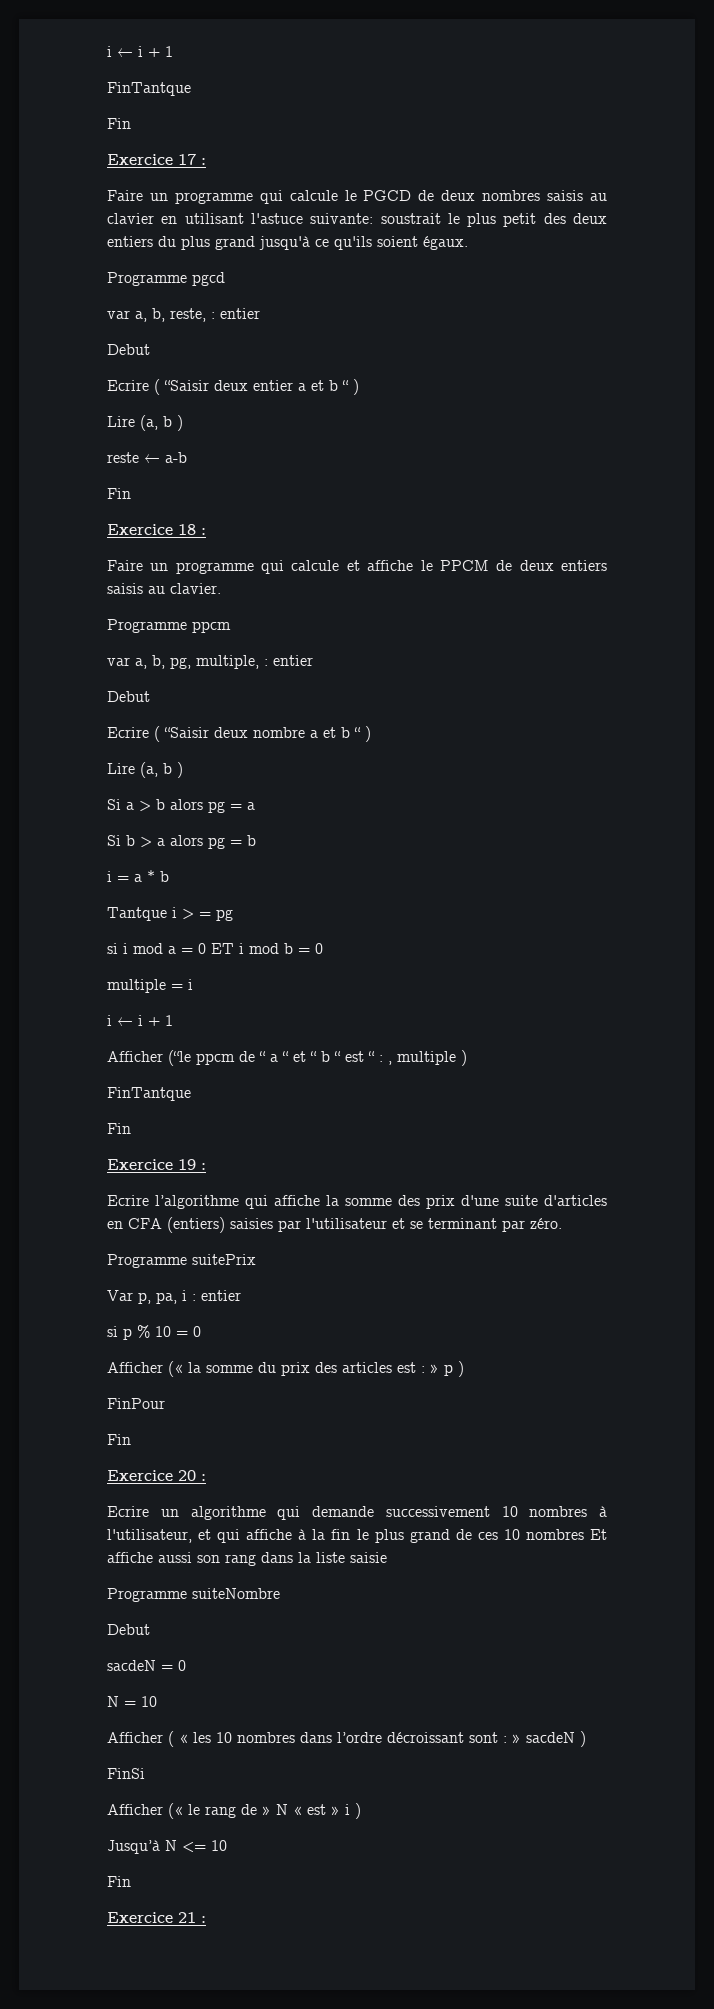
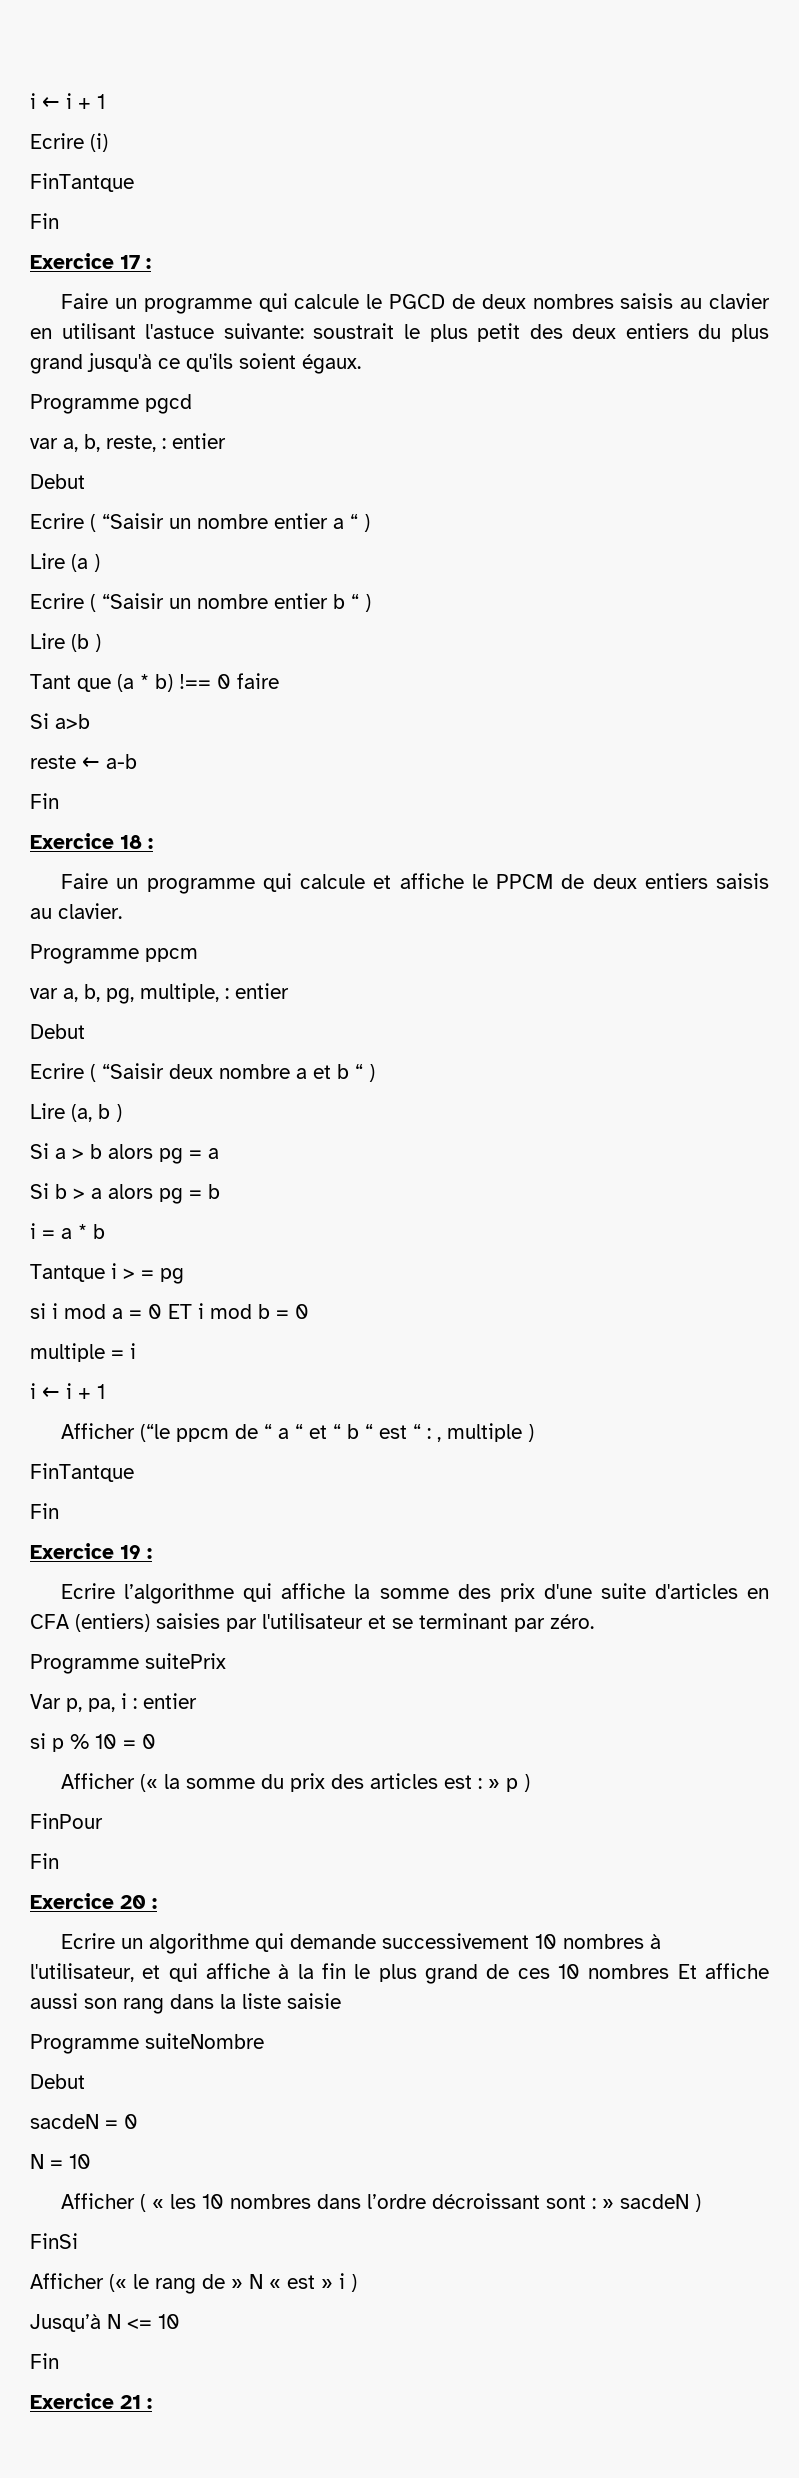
[107,46,173,57] i ← i + 1 -> [30,93,105,109] [30,133,108,152] i ← i + 1 // Ecrire (i)
[214,379,359,395] [107,415,183,431] deux entier a et b “ ) // Lire (a, b ) -> [169,513,370,532] [30,553,100,572] [30,593,371,612] [30,633,101,652] [30,673,279,692] [30,713,90,729] un nombre entier a “ ) // Lire (a ) // Ecrire ( “Saisir un nombre entier b “ ) // Lire (b ) // Tant que (a * b) !== 0 faire // Si a>b

